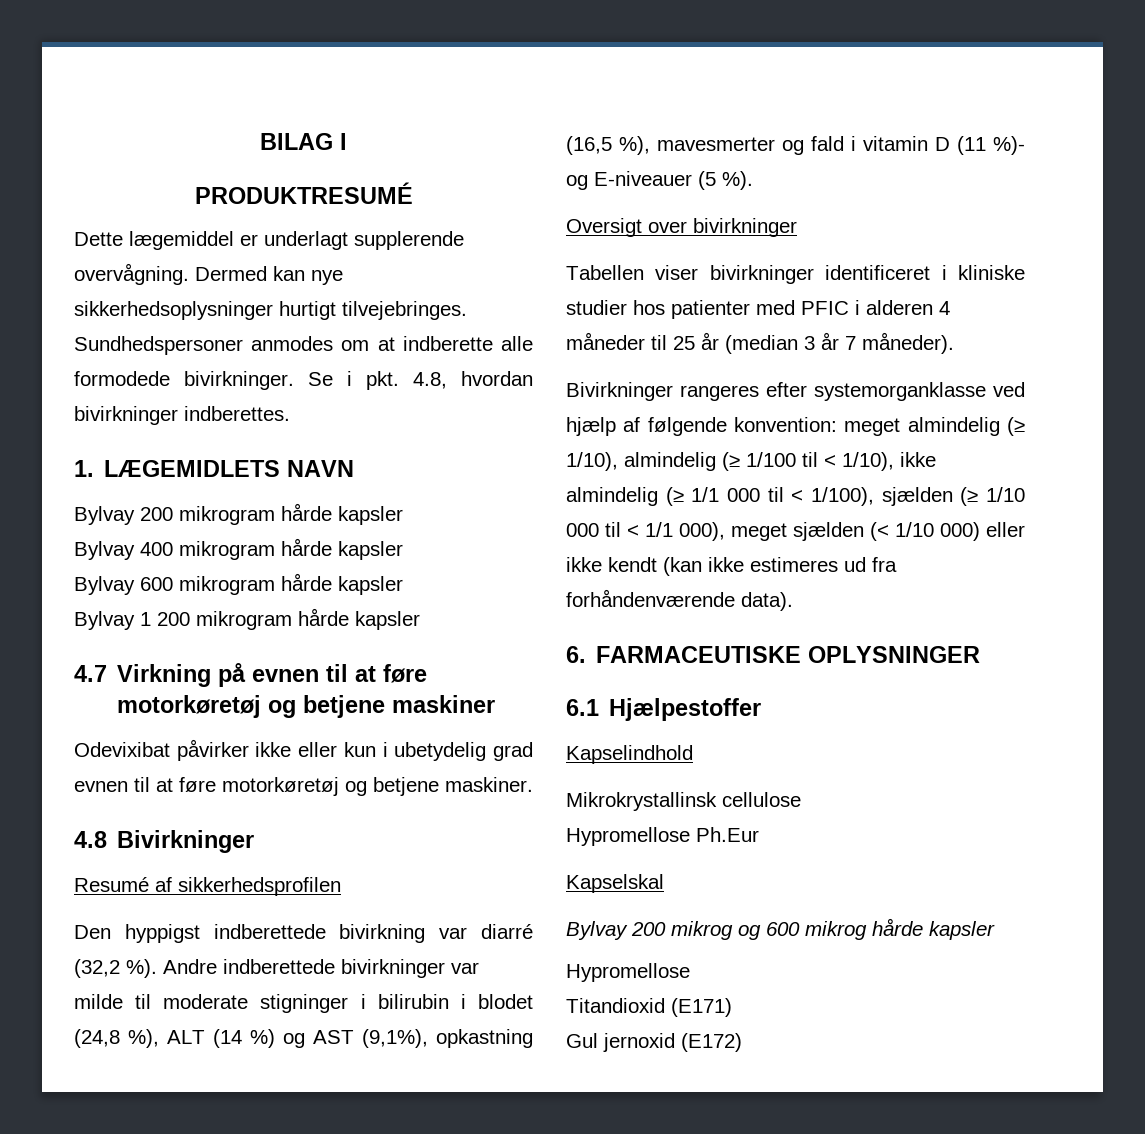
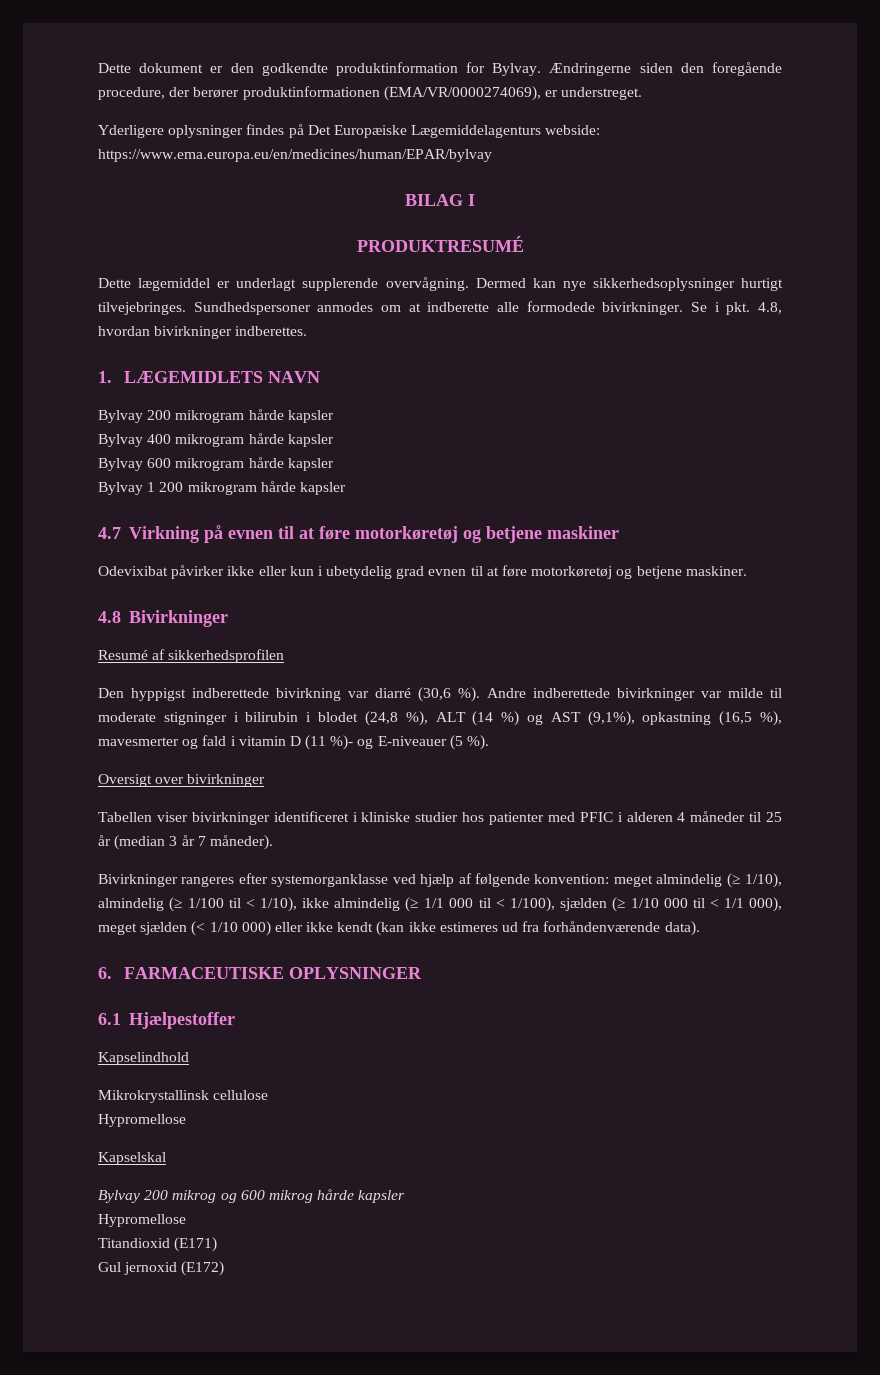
(260, 141) none -> [98,62,782,76] [98,86,643,101] [98,124,601,138] [98,149,492,162] Dette dokument er den godkendte produktinformation for Bylvay. Ændringerne siden den foregående procedure, der berører produktinformationen (EMA/VR/0000274069), er understreget. // Yderligere oplysninger findes på Det Europæiske Lægemiddelagenturs webside: https://www.ema.europa.eu/en/medicines/human/EPAR/bylvay //
[74,959,120,978] (32,2 -> [418,687,451,702] (30,6
[696,827,759,842] Ph.Eur -> (186, 1120) none

